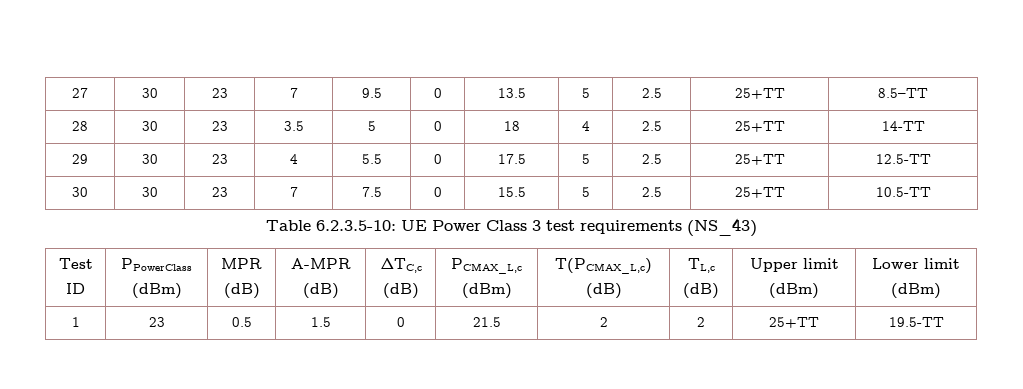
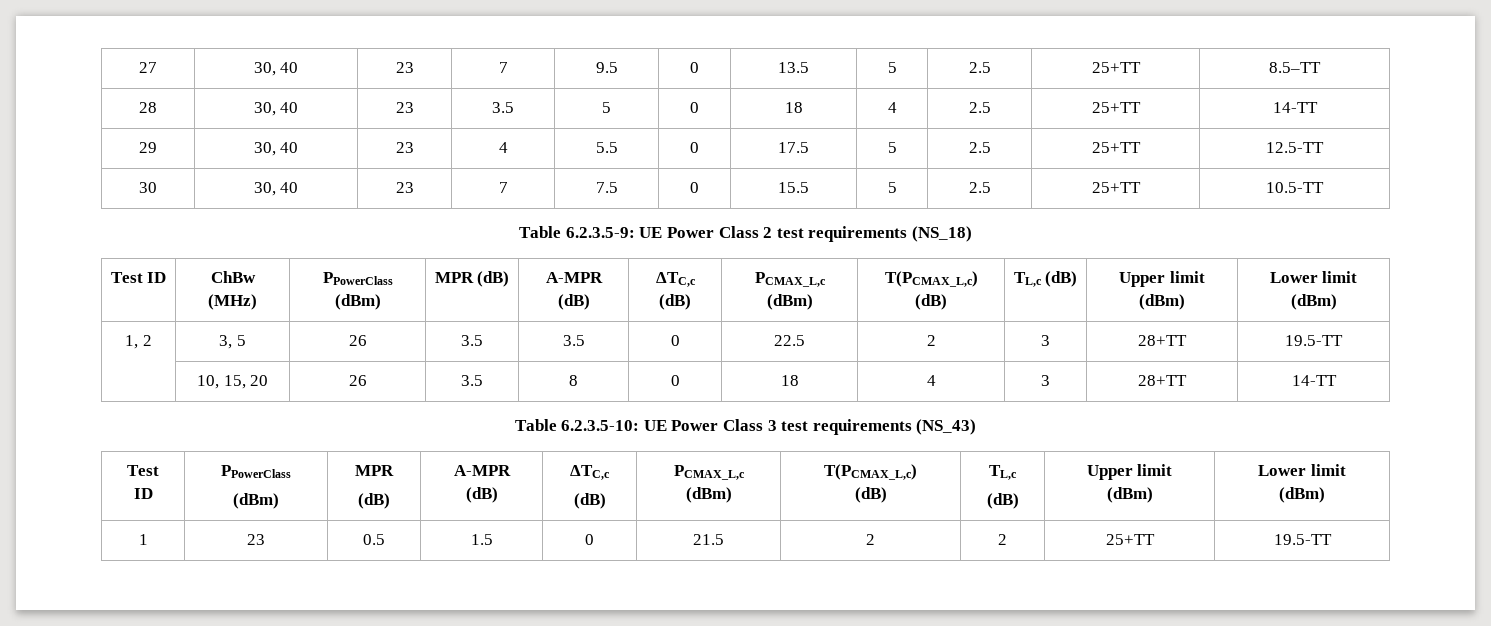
[141,88,158,98] 30 -> [253,62,299,76] 30, 40
[141,121,158,131] 30 -> [253,102,299,116] 30, 40
[141,154,158,164] 30 -> [253,142,299,156] 30, 40
[141,187,158,197] 30 -> [253,182,299,196] 30, 40
(931, 192) none -> [519,226,972,242] [110,272,167,283] [210,271,256,283] [208,294,257,310] [322,272,393,285] [334,294,381,310] [434,271,510,287] [545,272,603,283] [557,294,590,310] [655,272,696,287] [659,294,691,310] [754,272,826,287] [766,294,813,310] [884,271,978,287] [915,294,947,310] [1013,271,1078,287] [1119,271,1205,287] [1139,294,1185,310] [1269,271,1358,283] [1290,294,1337,310] [125,335,152,349] [219,335,246,349] [348,335,367,346] [461,335,483,346] [562,335,585,346] [670,335,680,346] [774,335,805,346] [926,335,936,346] [1041,335,1050,346] [1138,335,1187,346] [1285,335,1343,346] [196,375,269,389] [348,375,367,386] [461,375,483,386] [569,375,578,386] [670,375,680,386] [780,375,799,386] [926,375,936,386] [1041,375,1050,386] [1138,375,1187,386] [1291,375,1337,386] // Table 6.2.3.5-9: UE Power Class 2 test requirements (NS_18) // Test ID | ChBw (MHz) | PPowerClass (dBm) | MPR (dB) | A-MPR (dB) | ΔTC,c (dB) | PCMAX_L,c (dBm) | T(PCMAX_L,c) (dB) | TL,c (dB) | Upper limit (dBm) | Lower limit (dBm) // 1, 2 | 3, 5 | 26 | 3.5 | 3.5 | 0 | 22.5 | 2 | 3 | 28+TT | 19.5-TT // | 10, 15, 20 | 26 | 3.5 | 8 | 0 | 18 | 4 | 3 | 28+TT | 14-TT

